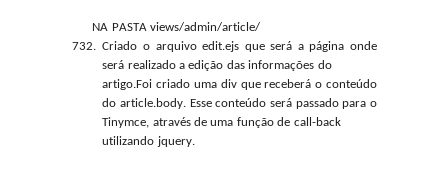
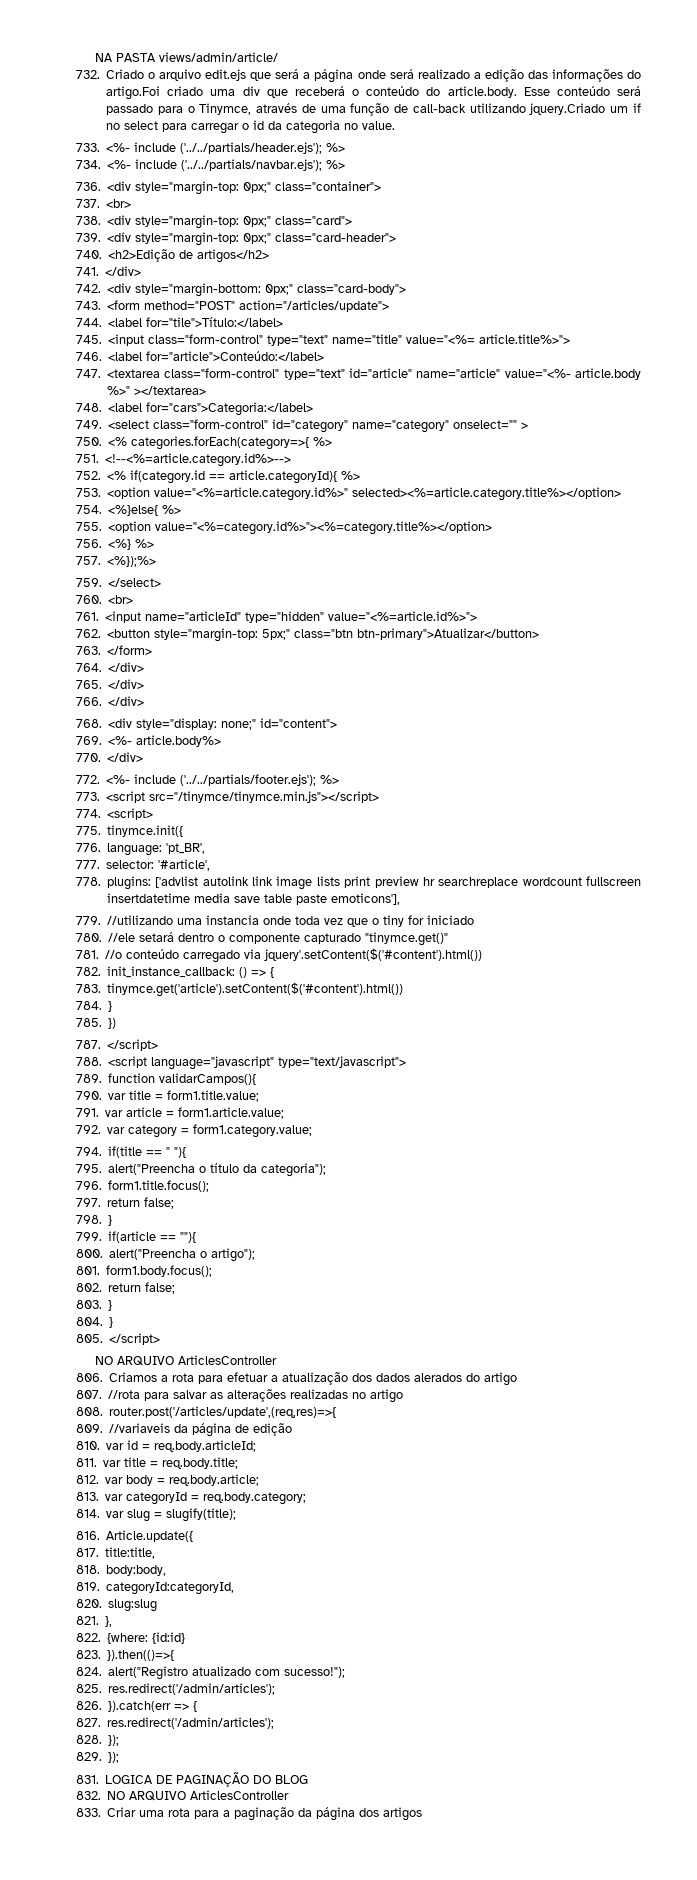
[156,136,195,147] jquery. -> [529,103,642,115] [106,120,396,134] [75,142,346,154] [75,159,346,171] [75,181,382,195] [75,199,132,208] [75,215,353,229] [75,232,397,246] [75,249,270,263] [75,266,142,276] [75,283,407,297] [75,300,390,312] [75,317,284,327] [75,334,571,346] [75,351,325,361] [75,368,641,380] [107,386,207,395] [75,402,314,416] [75,419,529,433] [75,436,333,450] [75,453,292,467] [75,470,361,484] [75,487,622,501] [75,505,182,516] [75,521,493,535] [75,539,155,550] [75,556,157,567] [75,578,162,587] [75,595,134,604] [75,611,478,623] [75,628,540,642] [75,645,153,655] [75,662,145,672] [75,679,145,689] [75,696,145,706] [75,718,338,730] [75,735,222,747] [75,752,144,762] [75,774,340,786] [75,791,380,803] [75,808,154,820] [75,825,184,837] [75,843,206,856] [75,859,211,871] [75,876,641,890] [107,893,401,905] [75,915,475,927] [75,932,449,946] [75,948,483,963] [75,966,275,978] [75,982,404,997] [75,1001,113,1012] [75,1018,117,1029] [75,1039,159,1051] [75,1056,407,1070] [75,1073,257,1085] [75,1090,260,1102] [75,1107,285,1119] [75,1124,313,1138] [75,1146,187,1158] [75,1163,327,1177] [75,1180,210,1192] [75,1197,175,1209] [75,1215,113,1226] [75,1231,197,1243] [75,1248,256,1262] [75,1265,213,1277] [75,1282,176,1294] [75,1300,113,1311] [75,1317,114,1328] [75,1333,161,1345] [95,1355,278,1366] [75,1372,518,1386] [75,1389,404,1403] [75,1406,337,1418] [75,1423,293,1437] [75,1440,257,1452] [75,1457,239,1469] [75,1474,260,1486] [75,1492,307,1505] [75,1508,237,1522] [75,1530,194,1542] [75,1547,156,1559] [75,1565,167,1576] [75,1582,235,1595] [75,1599,158,1612] [75,1616,113,1627] [75,1632,186,1644] [75,1650,175,1661] [75,1666,346,1680] [75,1683,276,1695] [75,1701,198,1712] [75,1717,275,1729] [75,1735,120,1746] [75,1752,120,1763] [75,1772,309,1787] [75,1790,290,1801] [75,1807,423,1821] jquery.Criado um if no select para carregar o id da categoria no value. // 733. <%- include ('../../partials/header.ejs'); %> // 734. <%- include ('../../partials/navbar.ejs'); %> // 736. <div style="margin-top: 0px;" class="container"> // 737. <br> // 738. <div style="margin-top: 0px;" class="card"> // 739. <div style="margin-top: 0px;" class="card-header"> // 740. <h2>Edição de artigos</h2> // 741. </div> // 742. <div style="margin-bottom: 0px;" class="card-body"> // 743. <form method="POST" action="/articles/update"> // 744. <label for="tile">Título:</label> // 745. <input class="form-control" type="text" name="title" value="<%= article.title%>"> // 746. <label for="article">Conteúdo:</label> // 747. <textarea class="form-control" type="text" id="article" name="article" value="<%- article.body %>" ></textarea> // 748. <label for="cars">Categoria:</label> // 749. <select class="form-control" id="category" name="category" onselect="" > // 750. <% categories.forEach(category=>{ %> // 751. <!--<%=article.category.id%>--> // 752. <% if(category.id == article.categoryId){ %> // 753. <option value="<%=article.category.id%>" selected><%=article.category.title%></option> // 754. <%}else{ %> // 755. <option value="<%=category.id%>"><%=category.title%></option> // 756. <%} %> // 757. <%});%> // 759. </select> // 760. <br> // 761. <input name="articleId" type="hidden" value="<%=article.id%>"> // 762. <button style="margin-top: 5px;" class="btn btn-primary">Atualizar</button> // 763. </form> // 764. </div> // 765. </div> // 766. </div> // 768. <div style="display: none;" id="content"> // 769. <%- article.body%> // 770. </div> // 772. <%- include ('../../partials/footer.ejs'); %> // 773. <script src="/tinymce/tinymce.min.js"></script> // 774. <script> // 775. tinymce.init({ // 776. language: 'pt_BR', // 777. selector: '#article', // 778. plugins: ['advlist autolink link image lists print preview hr searchreplace wordcount fullscreen insertdatetime media save table paste emoticons'], // 779. //utilizando uma instancia onde toda vez que o tiny for iniciado // 780. //ele setará dentro o componente capturado "tinymce.get()" // 781. //o conteúdo carregado via jquery'.setContent($('#content').html()) // 782. init_instance_callback: () => { // 783. tinymce.get('article').setContent($('#content').html()) // 784. } // 785. }) // 787. </script> // 788. <script language="javascript" type="text/javascript"> // 789. function validarCampos(){ // 790. var title = form1.title.value; // 791. var article = form1.article.value; // 792. var category = form1.category.value; // 794. if(title == " "){ // 795. alert("Preencha o título da categoria"); // 796. form1.title.focus(); // 797. return false; // 798. } // 799. if(article == ""){ // 800. alert("Preencha o artigo"); // 801. form1.body.focus(); // 802. return false; // 803. } // 804. } // 805. </script> // NO ARQUIVO ArticlesController // 806. Criamos a rota para efetuar a atualização dos dados alerados do artigo // 807. //rota para salvar as alterações realizadas no artigo // 808. router.post('/articles/update',(req,res)=>{ // 809. //variaveis da página de edição // 810. var id = req.body.articleId; // 811. var title = req.body.title; // 812. var body = req.body.article; // 813. var categoryId = req.body.category; // 814. var slug = slugify(title); // 816. Article.update({ // 817. title:title, // 818. body:body, // 819. categoryId:categoryId, // 820. slug:slug // 821. }, // 822. {where: {id:id} // 823. }).then(()=>{ // 824. alert("Registro atualizado com sucesso!"); // 825. res.redirect('/admin/articles'); // 826. }).catch(err => { // 827. res.redirect('/admin/articles'); // 828. }); // 829. }); // 831. LOGICA DE PAGINAÇÃO DO BLOG // 832. NO ARQUIVO ArticlesController // 833. Criar uma rota para a paginação da página dos artigos

